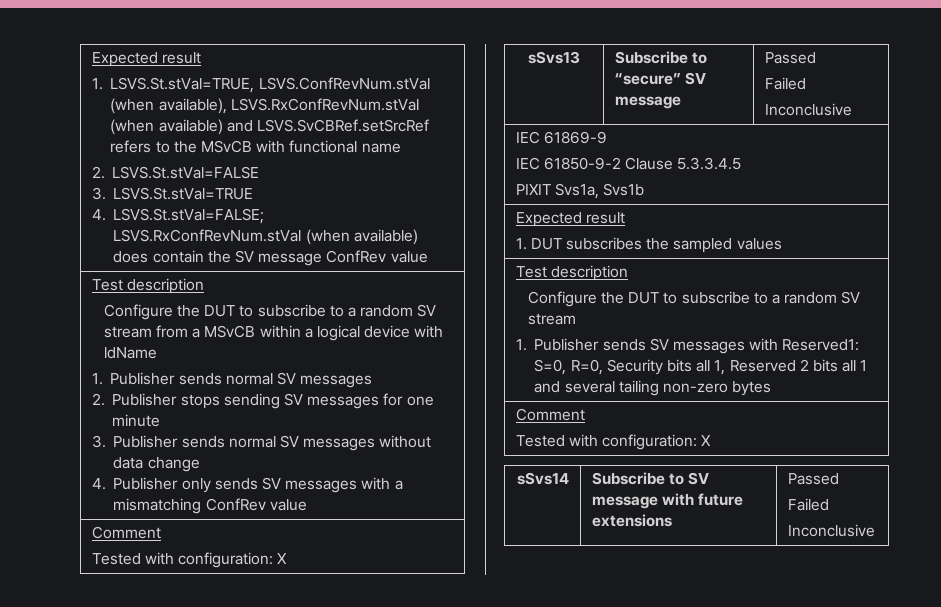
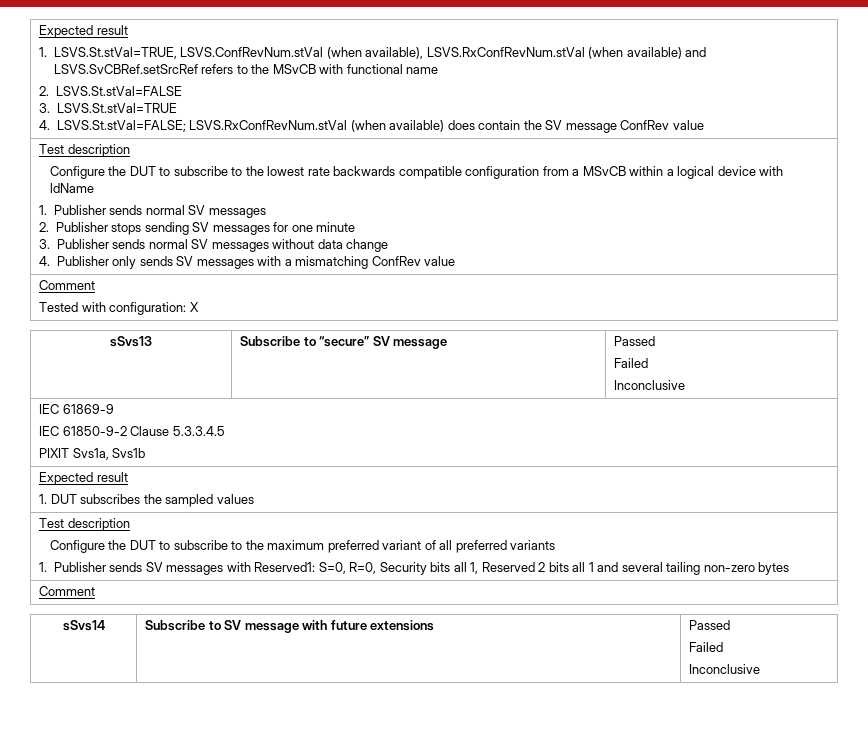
[347,304,437,317] [103,326,152,338] a random SV stream -> [245,166,540,179] the lowest rate backwards compatible configuration
[771,291,861,304] [527,313,576,325] a random SV stream -> [245,540,556,553] the maximum preferred variant of all preferred variants
[515,434,712,450] // Tested with configuration: X -> (96, 591) none

